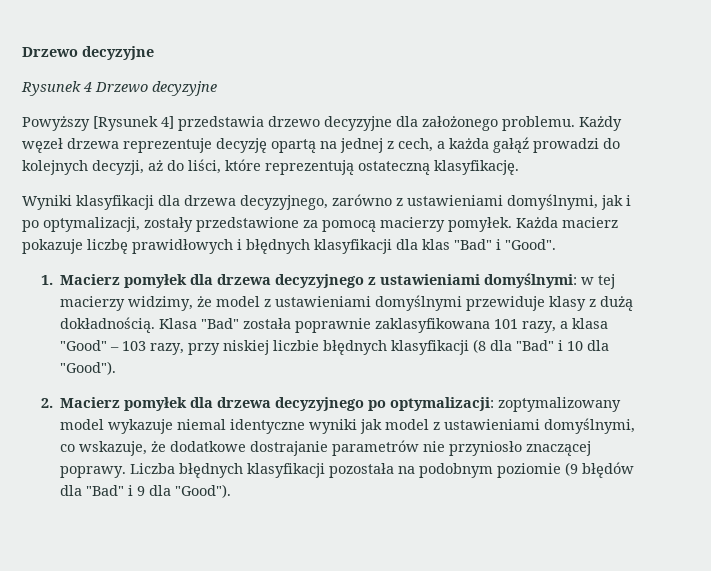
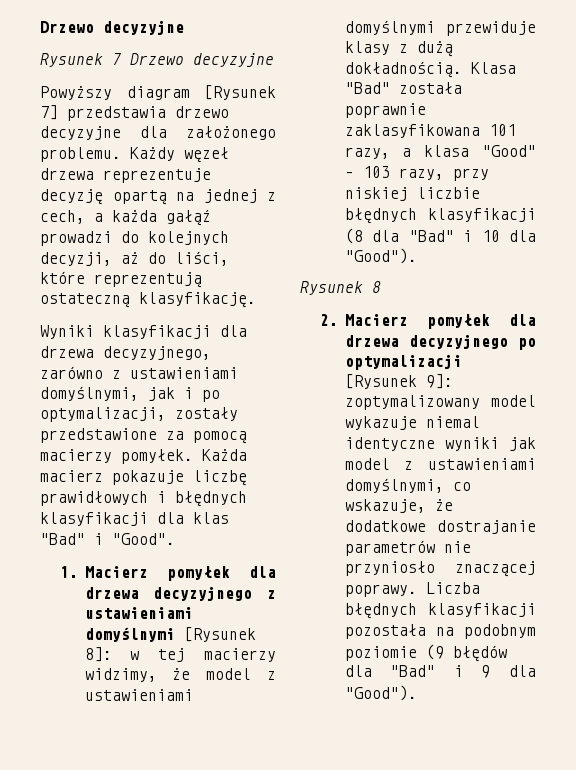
[83,82,92,92] 4 -> [112,53,121,65] 7
[93,116,174,131] [Rysunek 4] -> [126,85,276,100] [40,105,58,120] diagram [Rysunek 7]
[483,273,577,288] domyślnymi: -> [84,627,256,642] [84,647,112,662] domyślnymi [Rysunek 8]:
(116, 368) none -> [300,281,381,295] // Rysunek 8
[389,397,494,411] optymalizacji: -> [344,354,462,370] [344,374,453,389] optymalizacji [Rysunek 9]:

